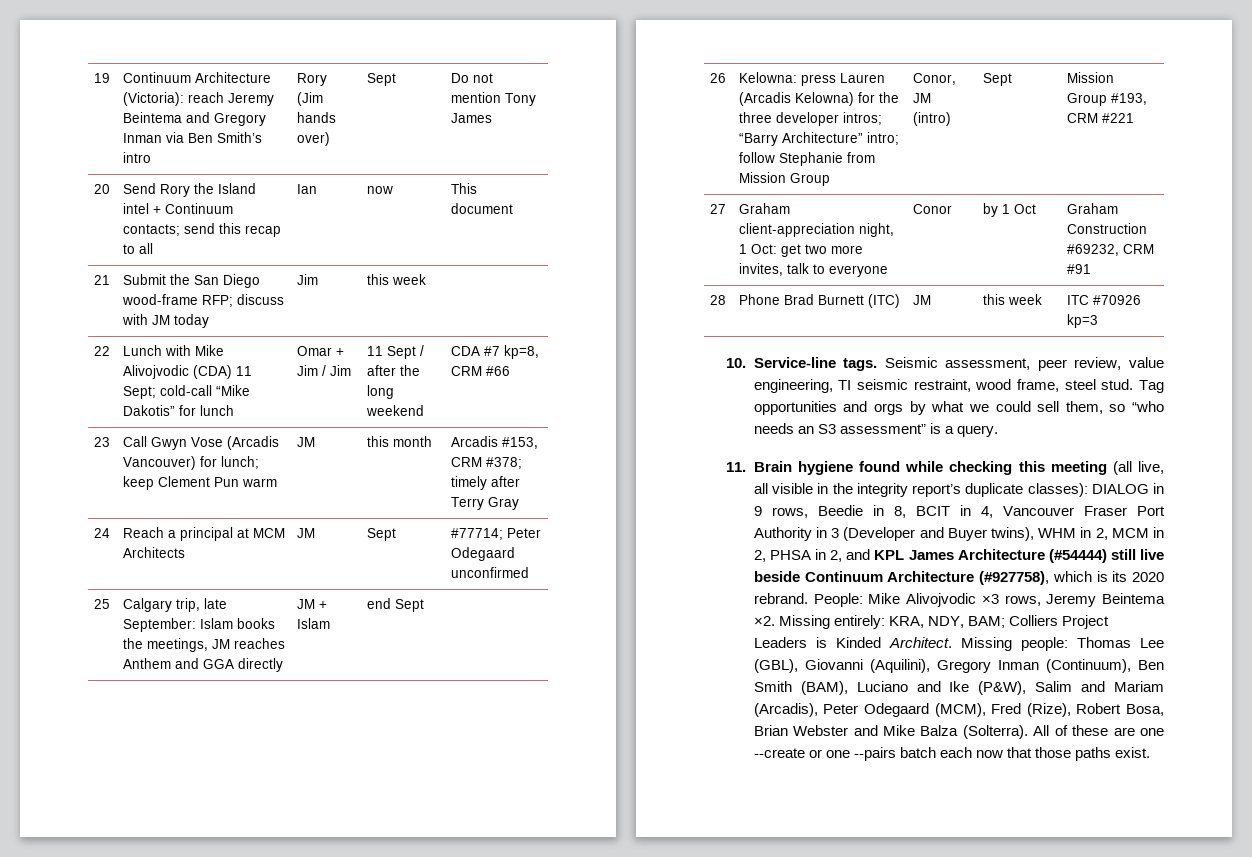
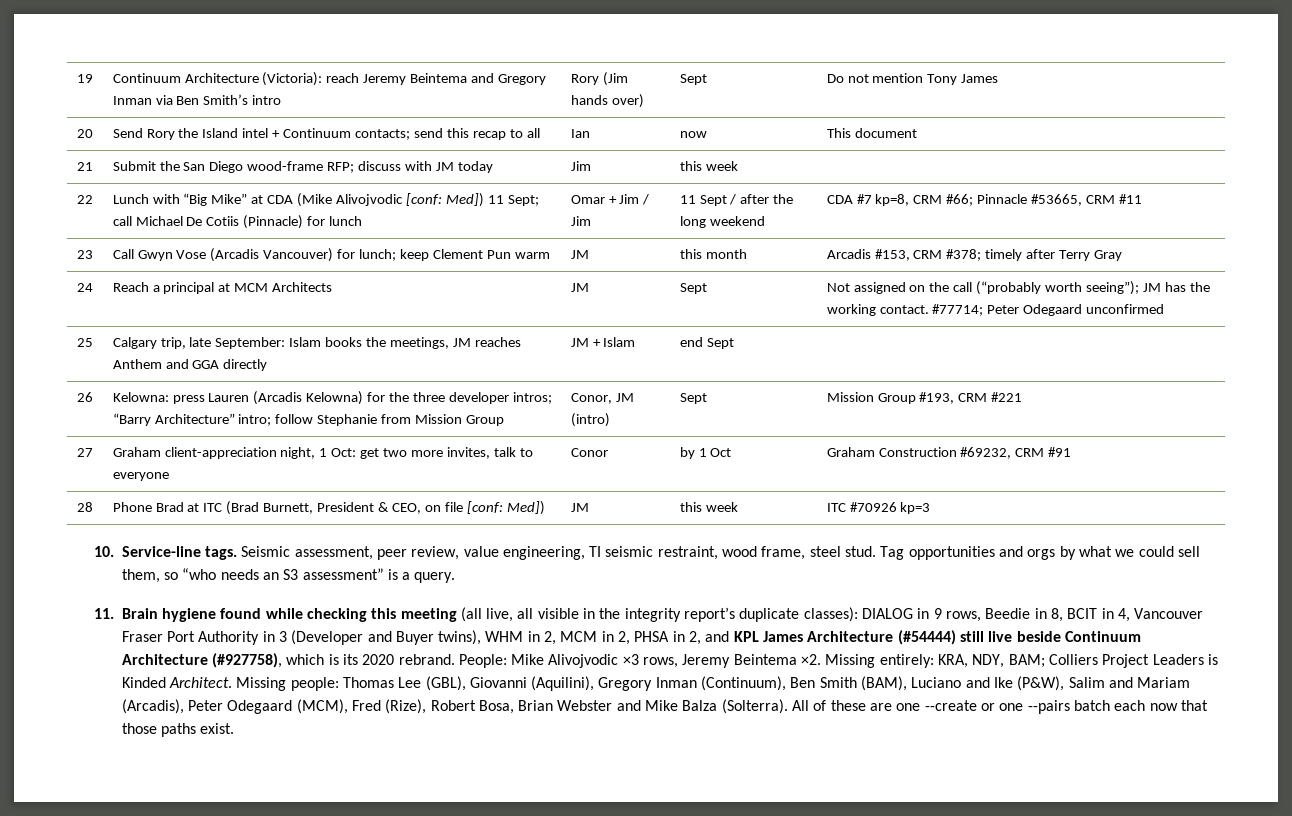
[195,345,225,356] [123,365,253,379] [123,385,251,399] [123,405,176,416] Mike Alivojvodic (CDA) 11 Sept; cold-call “Mike Dakotis” -> [183,193,539,207] [112,215,304,229] “Big Mike” at CDA (Mike Alivojvodic [conf: Med]) 11 Sept; call Michael De Cotiis (Pinnacle)
[486,366,511,376] #66 -> [946,194,1142,206] #66; Pinnacle #53665, CRM #11
(397, 534) none -> [826,281,1210,295] [826,304,929,316] Not assigned on the call (“probably worth seeing”); JM has the working contact.
[818,294,901,308] Burnett (ITC) -> [187,501,545,515] at ITC (Brad Burnett, President & CEO, on file [conf: Med])

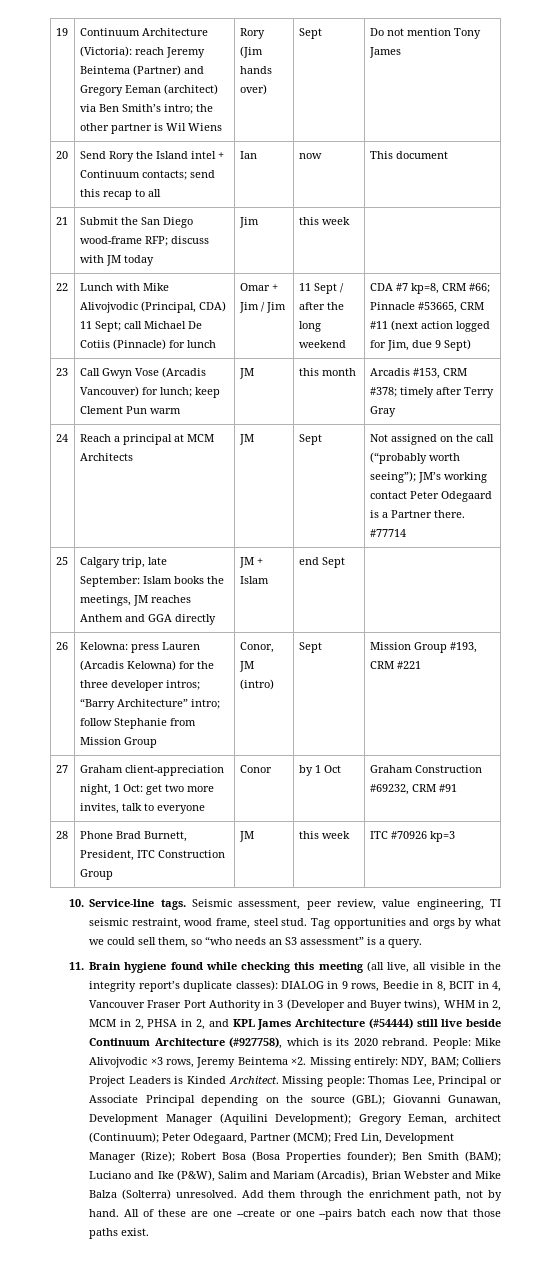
(468, 78) none -> [132,65,181,76] (Partner)
[112,96,152,105] Inman -> [124,84,218,95] Eeman (architect)
[252,95,282,105] intro -> [163,104,213,114] [79,123,222,134] intro; the other partner is Wil Wiens
[183,193,484,207] “Big Mike” at CDA (Mike Alivojvodic [conf: Med]) -> [142,283,169,291] [79,301,226,313] Mike Alivojvodic (Principal, CDA)
(1142, 199) none -> [390,320,490,332] [369,339,471,351] (next action logged for Jim, due 9 Sept)
[1142,282,1210,292] [826,304,1165,316] JM has the working contact. #77714; Peter Odegaard unconfirmed -> [417,472,487,483] [369,491,492,502] [369,510,465,518] [369,529,406,537] JM’s working contact Peter Odegaard is a Partner there. #77714
[187,501,545,515] at ITC (Brad Burnett, President & CEO, on file [conf: Med]) -> [143,831,187,842] [79,850,225,861] [79,869,113,880] Burnett, President, ITC Construction Group
[938,654,969,668] KRA, -> (398, 1062) none
[398,676,787,691] Lee (GBL), Giovanni (Aquilini), Gregory Inman (Continuum), -> [412,1076,503,1087] [89,1094,501,1106] [89,1113,501,1125] [89,1132,455,1144] [89,1151,397,1163] Lee, Principal or Associate Principal depending on the source (GBL); Giovanni Gunawan, Development Manager (Aquilini Development); Gregory Eeman, architect (Continuum); Peter Odegaard, Partner (MCM); Fred Lin, Development Manager (Rize); Robert Bosa (Bosa Properties founder);
[861,676,908,691] (BAM), -> [465,1151,502,1162] (BAM);
[187,699,514,714] Peter Odegaard (MCM), Fred (Rize), Robert Bosa, -> (369, 1176) none
[721,699,788,714] (Solterra). -> [122,1189,502,1201] [89,1209,120,1217] (Solterra) unresolved. Add them through the enrichment path, not by hand.

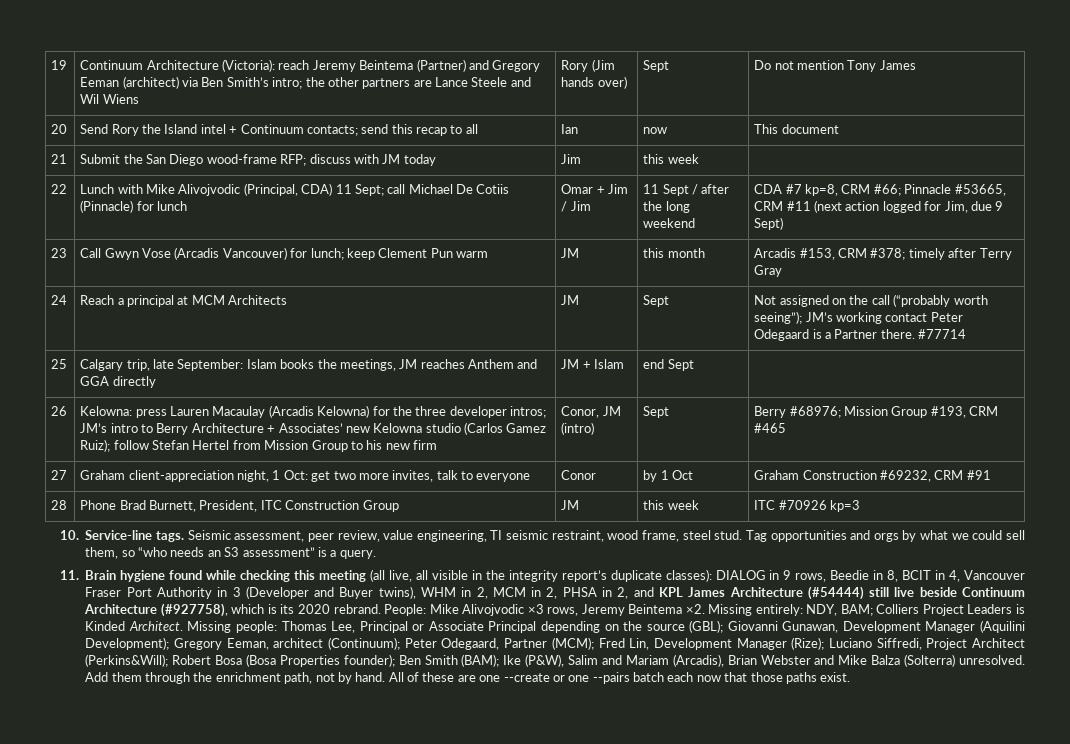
[110,123,163,134] partner is -> [362,77,531,89] partners are Lance Steele and
(200, 646) none -> [212,406,266,418] Macaulay
[79,698,220,710] [79,718,167,729] “Barry Architecture” intro; follow Stephanie -> [80,422,547,435] [80,439,230,452] JM’s intro to Berry Architecture + Associates’ new Kelowna studio (Carlos Gamez Ruiz); follow Stefan Hertel
(157, 742) none -> [350,440,438,450] to his new firm
(322, 647) none -> [754,406,841,418] Berry #68976;
[396,661,421,669] #221 -> [754,423,787,433] #465
(176, 1156) none -> [828,638,1026,650] [85,654,169,667] Luciano Siffredi, Project Architect (Perkins&Will);
[89,1171,155,1179] Luciano and -> (500, 660) none

